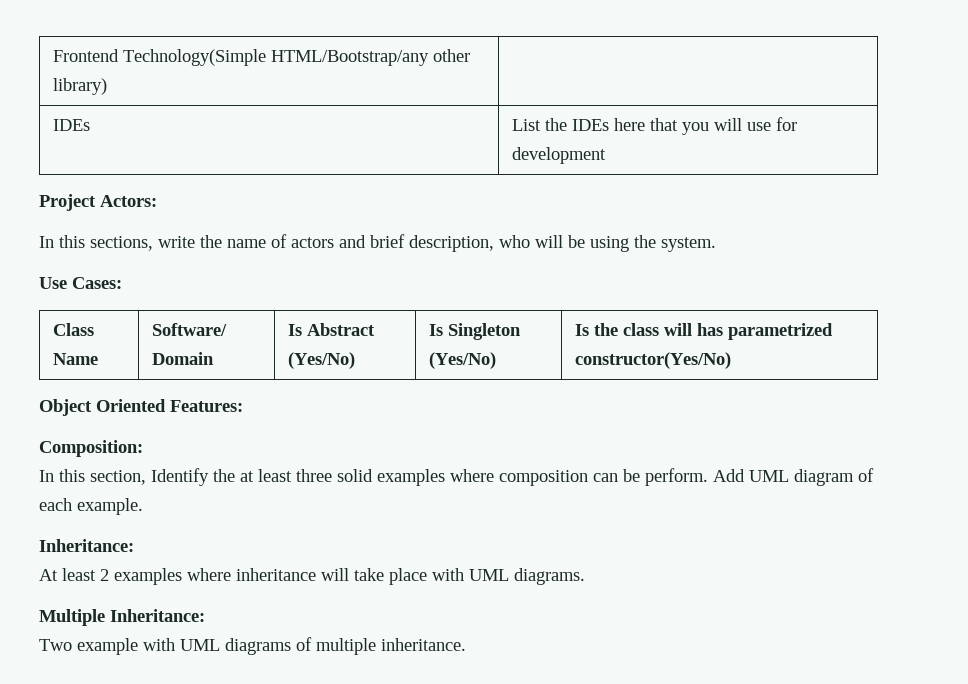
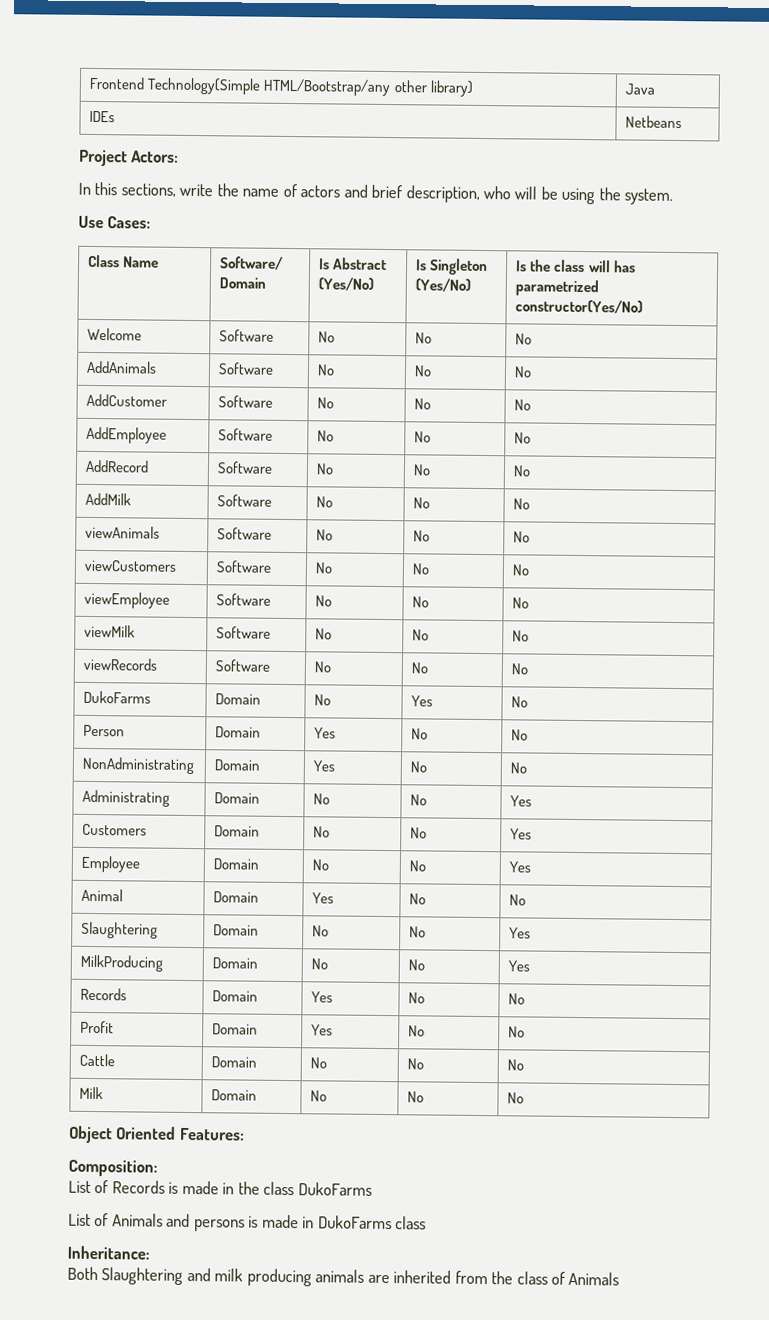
(108, 86) none -> [625,83,656,95] Java
[512,117,798,135] [512,147,607,164] List the IDEs here that you will use for development -> [625,115,683,129] Netbeans
[39,399,243,416] [39,440,143,457] [39,468,874,486] [39,498,143,515] [39,539,134,552] [39,568,585,585] [39,609,205,626] [39,637,466,655] // Object Oriented Features: // Composition: // In this section, Identify the at least three solid examples where composition can be perform. Add UML diagram of each example. // Inheritance: // At least 2 examples where inheritance will take place with UML diagrams. // Multiple Inheritance: // Two example with UML diagrams of multiple inheritance. -> [87,327,143,341] [219,329,275,342] [318,331,336,343] [415,332,433,344] [515,333,533,345] [86,360,158,374] [218,362,275,375] [317,364,336,376] [414,365,433,377] [514,366,533,378] [86,393,169,407] [218,395,274,408] [317,397,335,409] [414,398,432,410] [514,399,532,411] [86,426,168,444] [218,428,274,441] [317,430,335,442] [414,431,432,443] [514,432,532,444] [85,459,150,473] [217,461,274,474] [316,463,335,475] [413,464,432,476] [513,465,532,477] [85,492,132,506] [217,494,273,507] [316,496,334,508] [413,497,431,509] [513,498,531,510] [85,525,161,539] [217,527,273,540] [316,529,334,541] [413,530,431,542] [513,531,531,543] [84,559,178,572] [216,560,273,573] [315,562,334,574] [412,563,430,575] [512,564,530,576] [84,591,171,609] [216,593,272,606] [315,595,333,607] [412,596,430,608] [512,597,530,609] [84,624,136,638] [216,626,272,639] [315,628,333,640] [412,629,430,641] [512,630,530,642] [83,657,159,671] [215,659,271,672] [314,661,332,673] [411,662,429,674] [511,663,529,675] [83,690,152,704] [215,693,262,705] [314,694,332,706] [411,695,434,707] [511,696,529,708] [83,724,126,737] [215,726,262,738] [314,727,337,739] [411,728,429,740] [511,729,529,741] [82,756,195,775] [214,759,261,771] [313,760,336,772] [410,761,428,773] [510,762,528,774] [82,789,171,807] [214,792,261,804] [313,793,331,805] [410,794,428,806] [510,795,533,807] [82,823,148,836] [214,825,261,837] [313,826,331,838] [410,827,428,839] [510,828,533,840] [81,855,141,873] [213,858,260,870] [312,859,330,871] [409,860,427,872] [509,861,532,873] [81,888,124,902] [213,891,260,903] [312,892,335,904] [409,893,427,905] [509,894,527,906] [81,921,159,939] [213,924,260,936] [312,925,330,937] [409,926,427,938] [509,927,532,939] [80,954,164,972] [212,957,259,969] [311,958,329,970] [408,959,426,971] [508,960,531,972] [80,987,128,1001] [212,990,259,1002] [311,991,334,1003] [408,992,426,1004] [508,993,526,1005] [80,1020,115,1034] [212,1023,259,1035] [311,1024,334,1036] [408,1025,426,1037] [508,1026,526,1038] [79,1053,116,1067] [211,1056,258,1068] [310,1057,328,1069] [407,1058,425,1070] [507,1059,525,1071] [79,1086,104,1100] [211,1089,258,1101] [310,1090,328,1102] [407,1091,425,1103] [507,1092,525,1104] [69,1125,245,1144] [68,1159,158,1177] [68,1180,372,1196] [68,1213,427,1232] [67,1245,150,1260] [67,1266,620,1287] // Welcome | Software | No | No | No // AddAnimals | Software | No | No | No // AddCustomer | Software | No | No | No // AddEmployee | Software | No | No | No // AddRecord | Software | No | No | No // AddMilk | Software | No | No | No // viewAnimals | Software | No | No | No // viewCustomers | Software | No | No | No // viewEmployee | Software | No | No | No // viewMilk | Software | No | No | No // viewRecords | Software | No | No | No // DukoFarms | Domain | No | Yes | No // Person | Domain | Yes | No | No // NonAdministrating | Domain | Yes | No | No // Administrating | Domain | No | No | Yes // Customers | Domain | No | No | Yes // Employee | Domain | No | No | Yes // Animal | Domain | Yes | No | No // Slaughtering | Domain | No | No | Yes // MilkProducing | Domain | No | No | Yes // Records | Domain | Yes | No | No // Profit | Domain | Yes | No | No // Cattle | Domain | No | No | No // Milk | Domain | No | No | No // Object Oriented Features: // Composition: // List of Records is made in the class DukoFarms // List of Animals and persons is made in DukoFarms class // Inheritance: // Both Slaughtering and milk producing animals are inherited from the class of Animals

